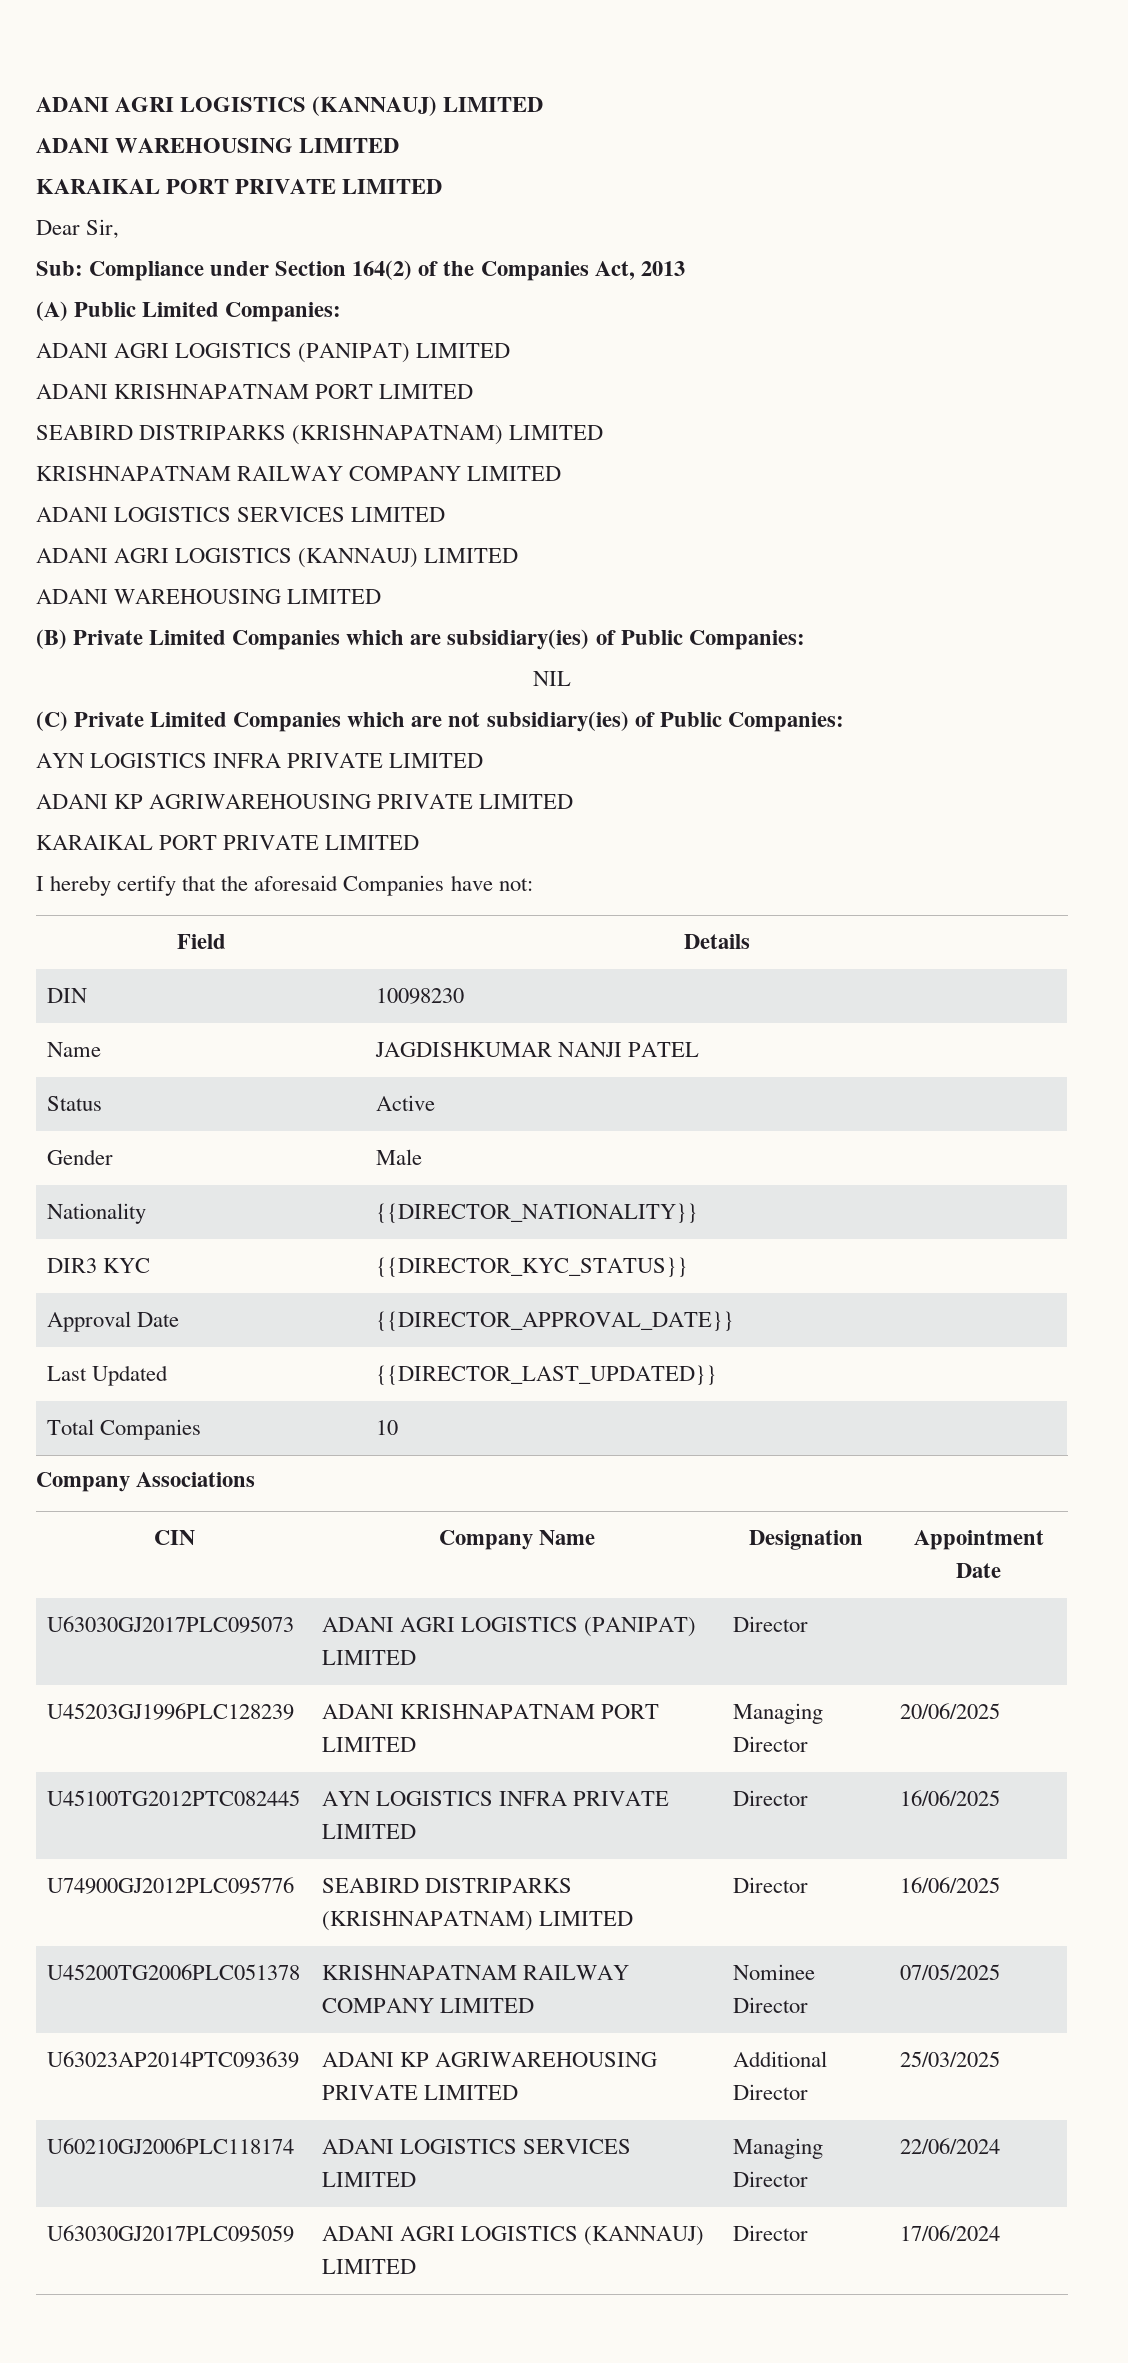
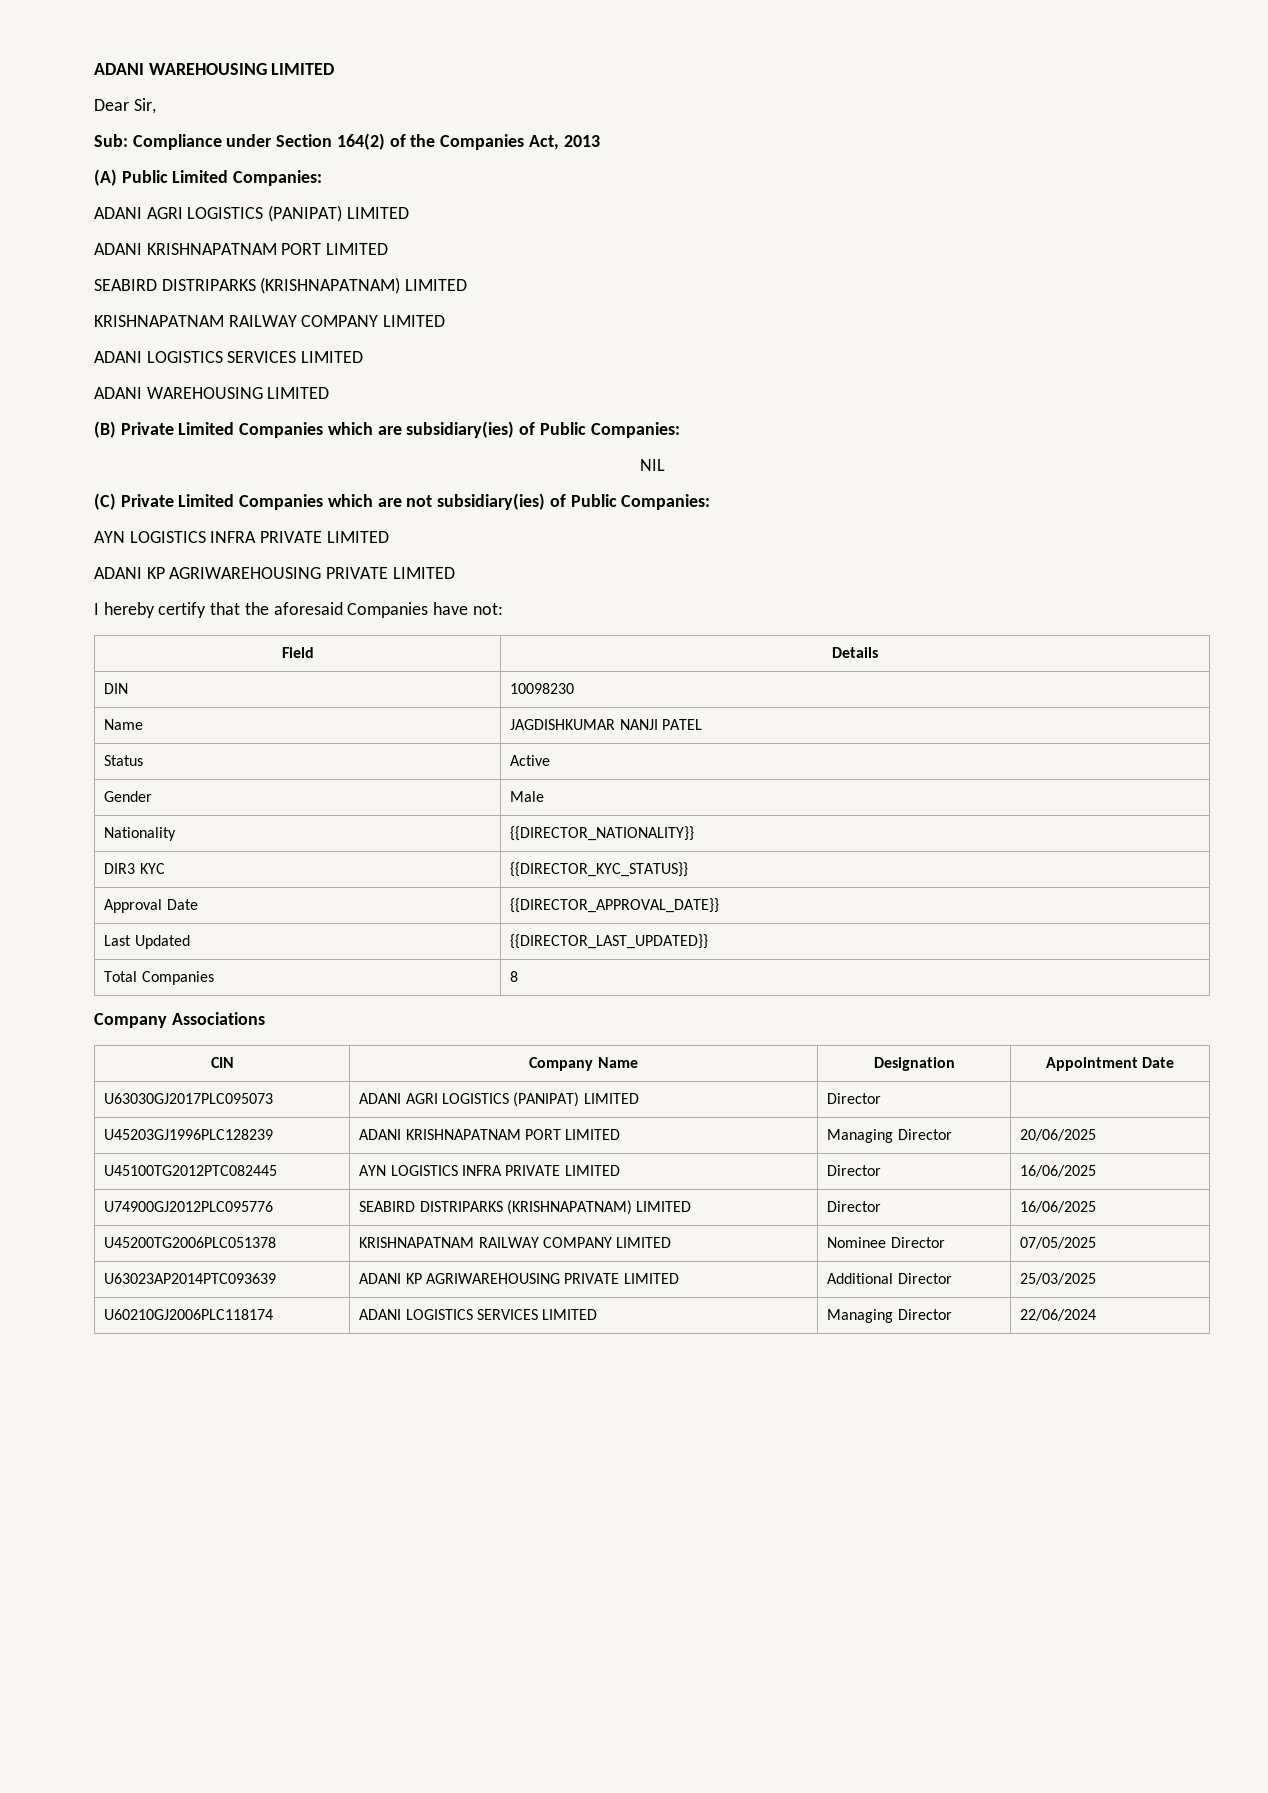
[36,96,544,116] [36,138,400,153] [36,179,337,194] ADANI AGRI LOGISTICS (KANNAUJ) LIMITED // ADANI WAREHOUSING LIMITED // KARAIKAL PORT PRIVATE -> [94,63,267,75] ADANI WAREHOUSING
[36,548,519,568] // ADANI AGRI LOGISTICS (KANNAUJ) LIMITED -> (364, 357) none
[36,835,420,850] // KARAIKAL PORT PRIVATE LIMITED -> (455, 573) none
[375,1420,398,1435] 10 -> [510,971,519,982] 8
[46,2225,294,2242] [321,2226,705,2246] [321,2259,416,2274] [732,2225,808,2241] [899,2225,1000,2241] // U63030GJ2017PLC095059 | ADANI AGRI LOGISTICS (KANNAUJ) LIMITED | Director | 17/06/2024 -> (1097, 1315) none

